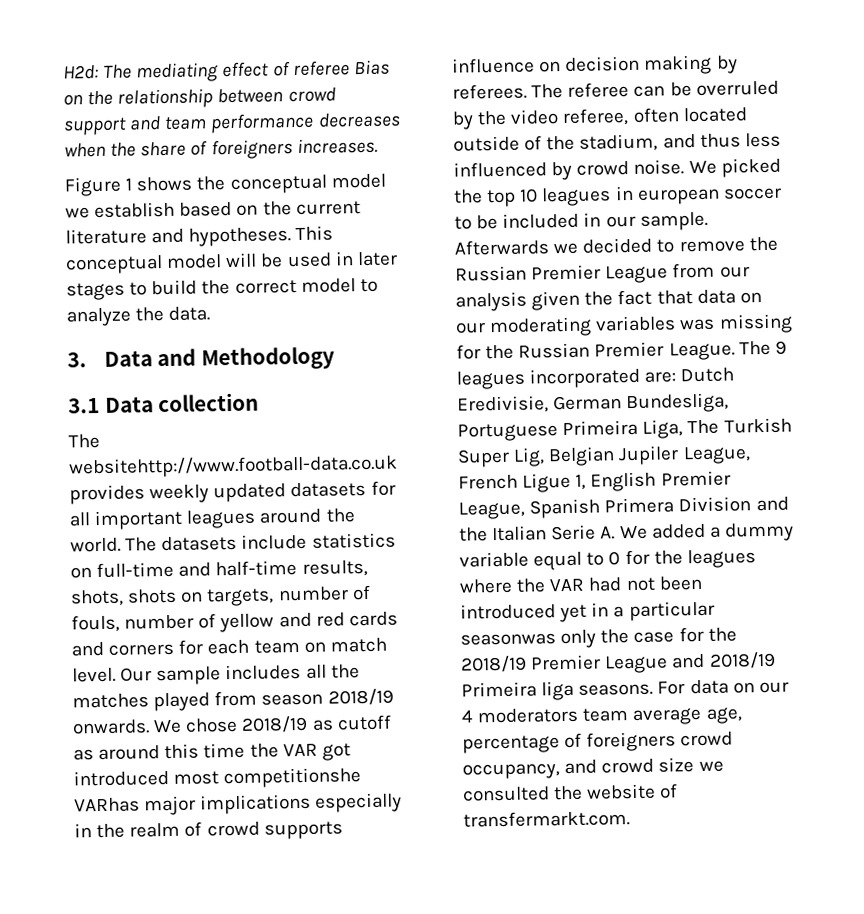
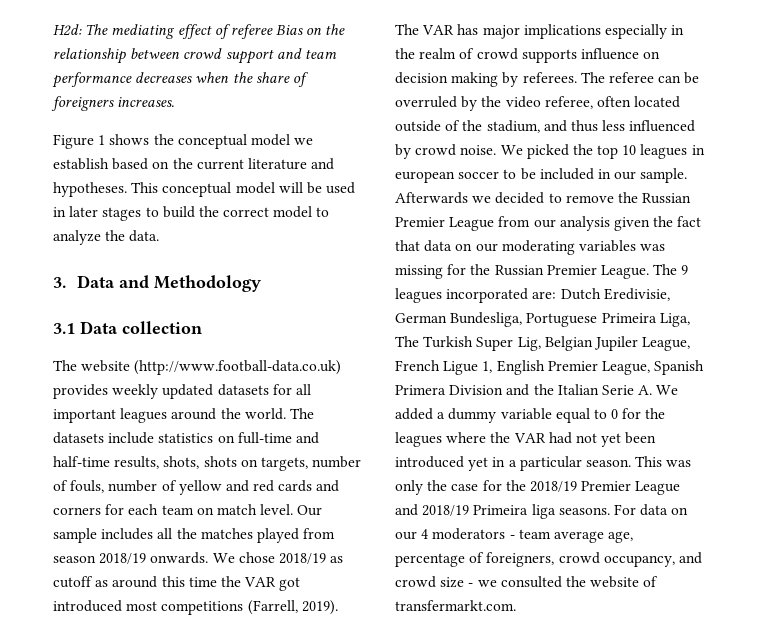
[68,454,398,479] websitehttp://www.football-data.co.uk -> [81,360,342,375] website (http://www.football-data.co.uk)
[223,767,362,789] [74,797,140,813] competitionshe VARhas -> [161,600,338,615] [395,24,479,35] competitions (Farrell, 2019). The VAR has
(656, 584) none -> [601,433,622,447] yet
[460,633,556,646] seasonwas -> [585,456,692,467] season. This was
(579, 715) none -> [509,535,515,539] -
[586,731,677,752] foreigners -> [486,552,555,567] foreigners,
(695, 765) none -> [468,583,474,587] -

